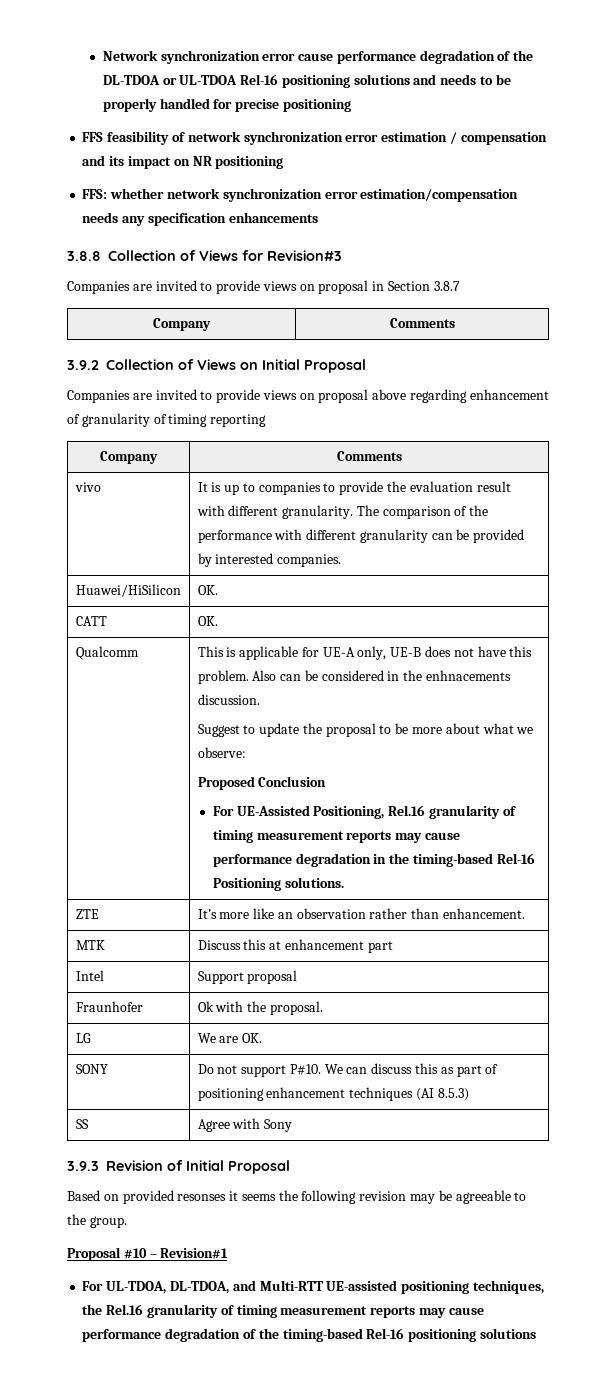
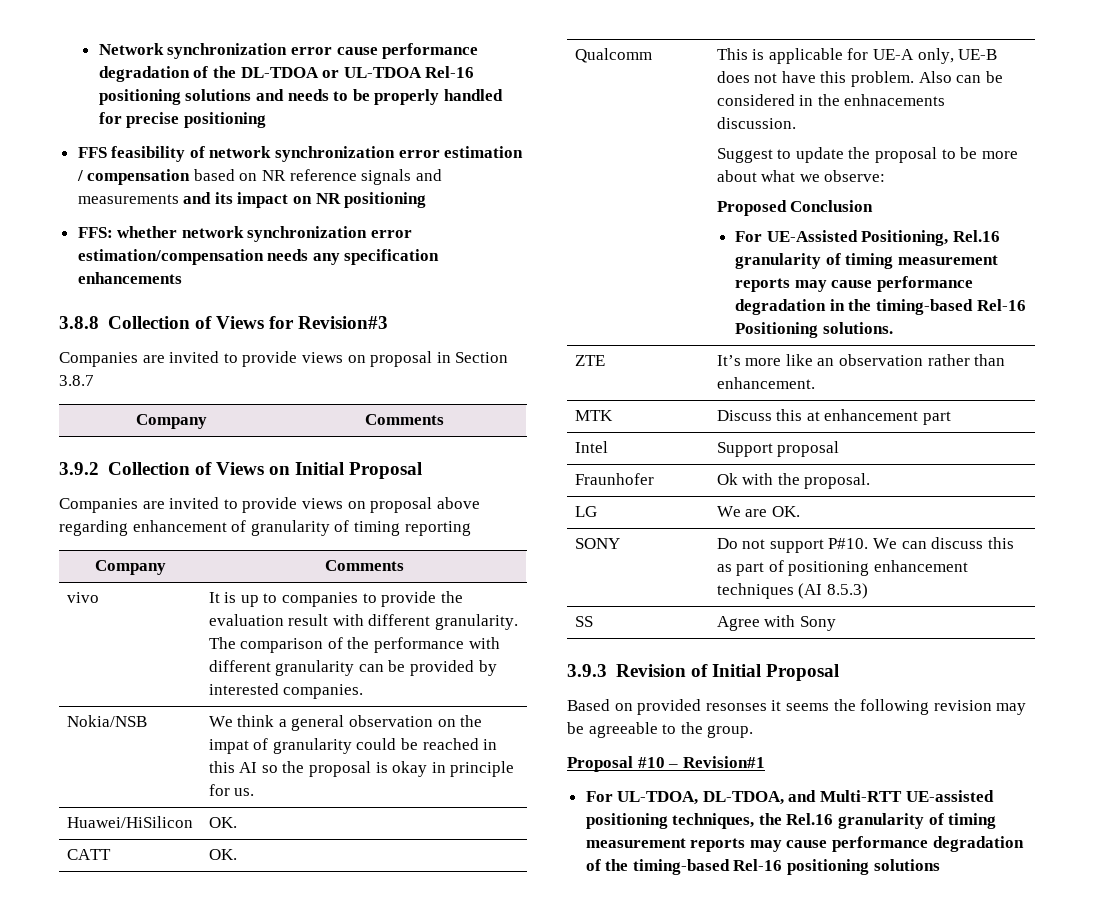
(547, 138) none -> [193,169,442,185] [77,194,179,204] based on NR reference signals and measurements
(342, 560) none -> [66,715,147,727] [208,715,483,731] [208,738,498,754] [208,761,515,777] [208,784,255,796] // Nokia/NSB | We think a general observation on the impat of granularity could be reached in this AI so the proposal is okay in principle for us.

